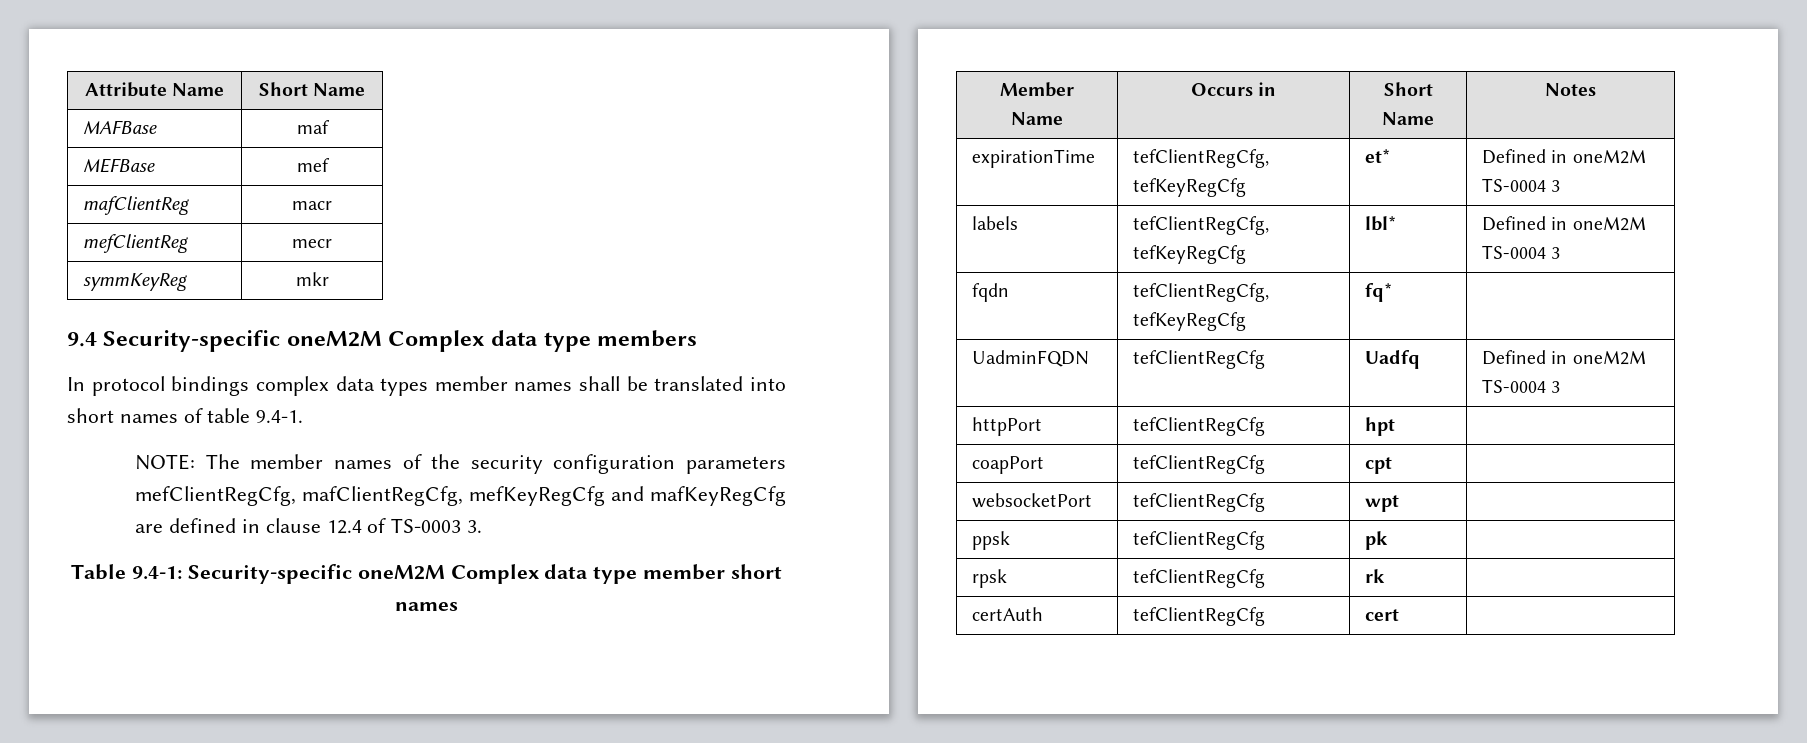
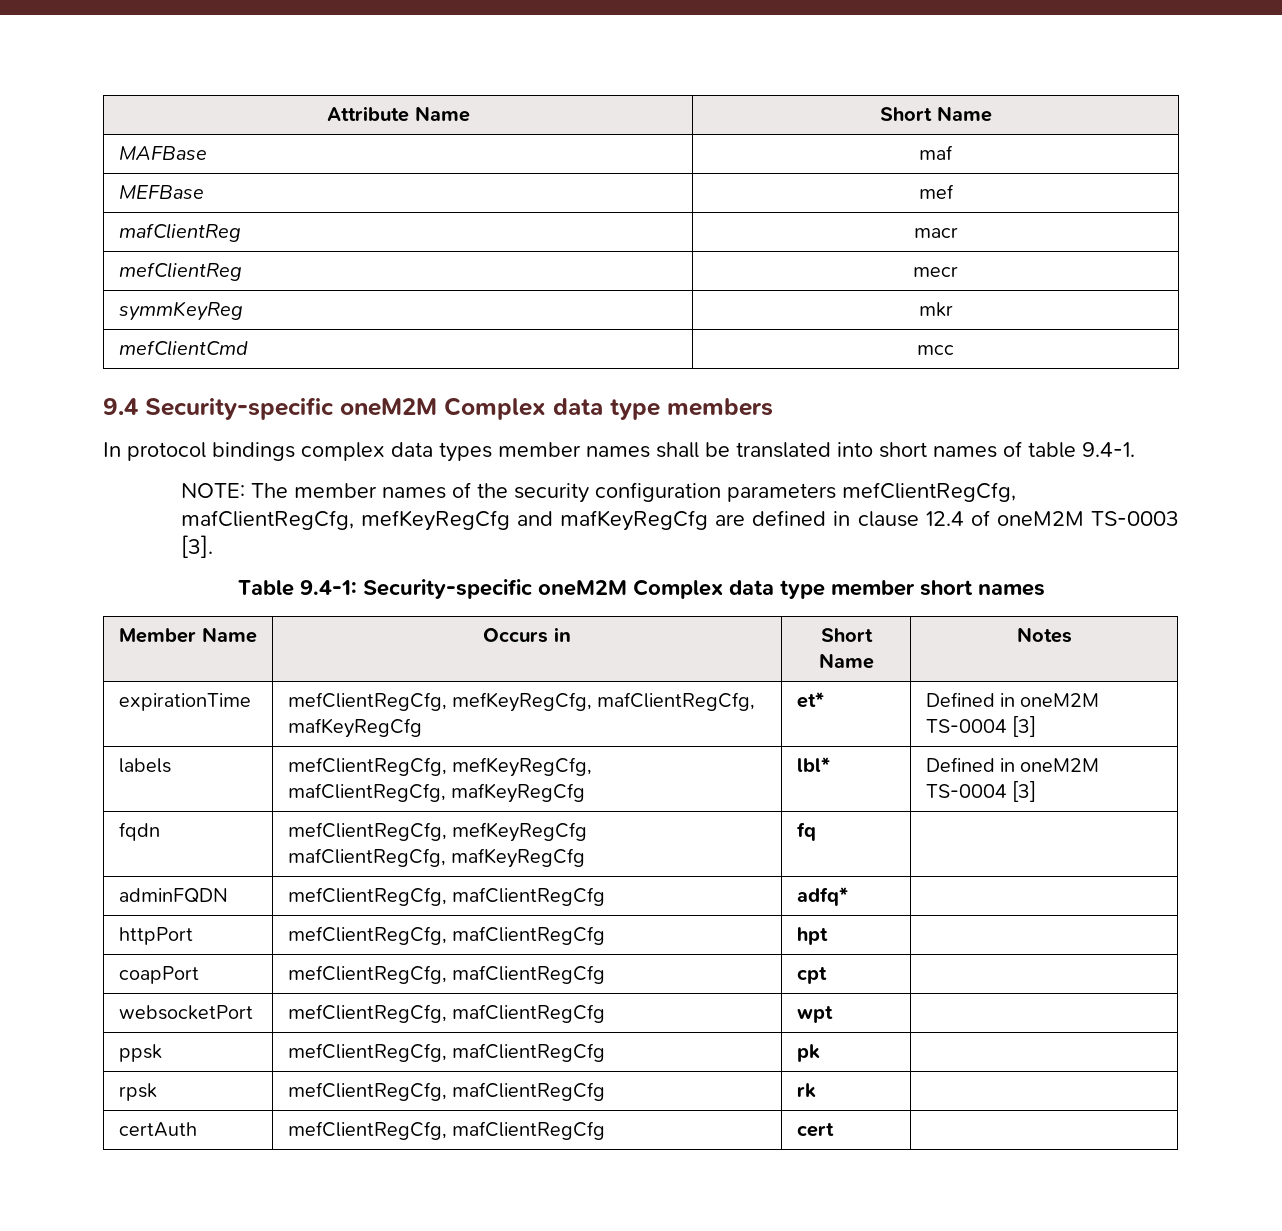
(329, 279) none -> [118,340,248,356] [917,345,954,355] // mefClientCmd | mcc
[391,518,482,533] TS-0003 3. -> [996,511,1179,526] [180,535,213,558] oneM2M TS-0003 [3].
[1133,149,1270,168] [1133,178,1247,197] tefClientRegCfg, tefKeyRegCfg -> [287,692,756,712] [287,718,422,738] mefClientRegCfg, mefKeyRegCfg, mafClientRegCfg, mafKeyRegCfg
[1551,180,1561,192] 3 -> [1011,716,1036,737] [3]
[1133,216,1270,235] [1133,245,1247,264] tefClientRegCfg, tefKeyRegCfg -> [287,757,592,777] [287,783,585,803] mefClientRegCfg, mefKeyRegCfg, // mafClientRegCfg, mafKeyRegCfg
[1551,247,1561,259] 3 -> [1011,781,1036,802] [3]
[1133,283,1270,302] [1133,312,1247,331] [1365,283,1393,302] [972,350,1090,367] [1133,350,1266,369] [1365,350,1421,369] [1482,350,1646,365] [1482,379,1561,393] tefClientRegCfg, tefKeyRegCfg | fq* | // UadminFQDN | tefClientRegCfg | Uadfq | Defined in oneM2M TS-0004 3 -> [287,822,587,842] [287,848,585,868] [796,822,816,841] [118,888,228,903] [287,887,605,906] [796,887,848,906] mefClientRegCfg, mefKeyRegCfg // mafClientRegCfg, mafKeyRegCfg | fq | // adminFQDN | mefClientRegCfg, mafClientRegCfg | adfq* |
[1133,417,1266,436] tefClientRegCfg -> [287,926,605,945] mefClientRegCfg, mafClientRegCfg
[1133,455,1266,474] tefClientRegCfg -> [287,965,605,984] mefClientRegCfg, mafClientRegCfg
[1133,493,1266,512] tefClientRegCfg -> [287,1004,605,1023] mefClientRegCfg, mafClientRegCfg
[1133,531,1266,550] tefClientRegCfg -> [287,1043,605,1062] mefClientRegCfg, mafClientRegCfg
[1133,569,1266,588] tefClientRegCfg -> [287,1082,605,1101] mefClientRegCfg, mafClientRegCfg
[1133,607,1266,626] tefClientRegCfg -> [287,1121,605,1140] mefClientRegCfg, mafClientRegCfg

